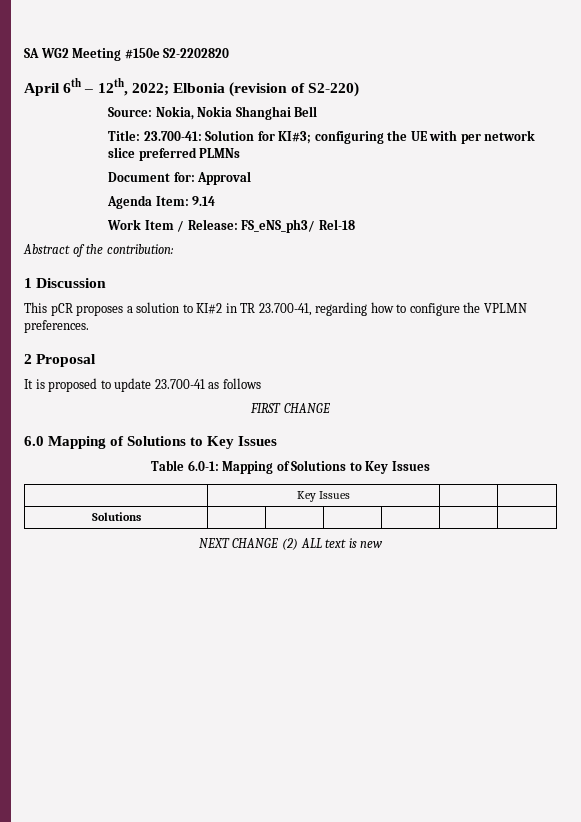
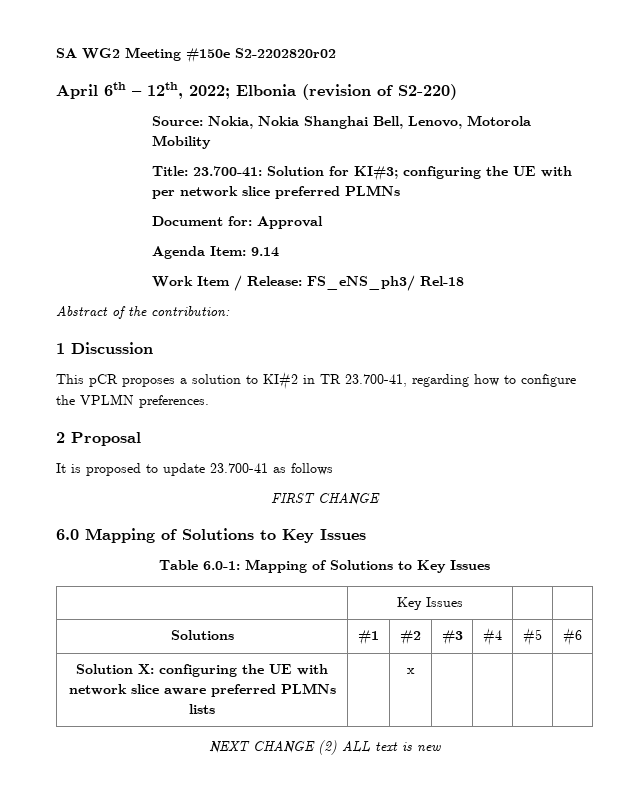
[163,48,230,58] S2-2202820 -> [235,48,336,58] S2-2202820r02
[294,106,318,117] Bell -> [373,115,532,129] [152,135,212,149] Bell, Lenovo, Motorola Mobility
(141, 516) | -> [358,630,379,645] [400,630,421,645] [441,630,463,645] [483,628,502,646] [523,628,542,646] [563,628,582,646] [76,664,328,677] [68,683,336,697] [189,704,215,714] [407,668,415,674] #1 | #2 | #3 | #4 | #5 | #6 // Solution X: configuring the UE with network slice aware preferred PLMNs lists | | x

